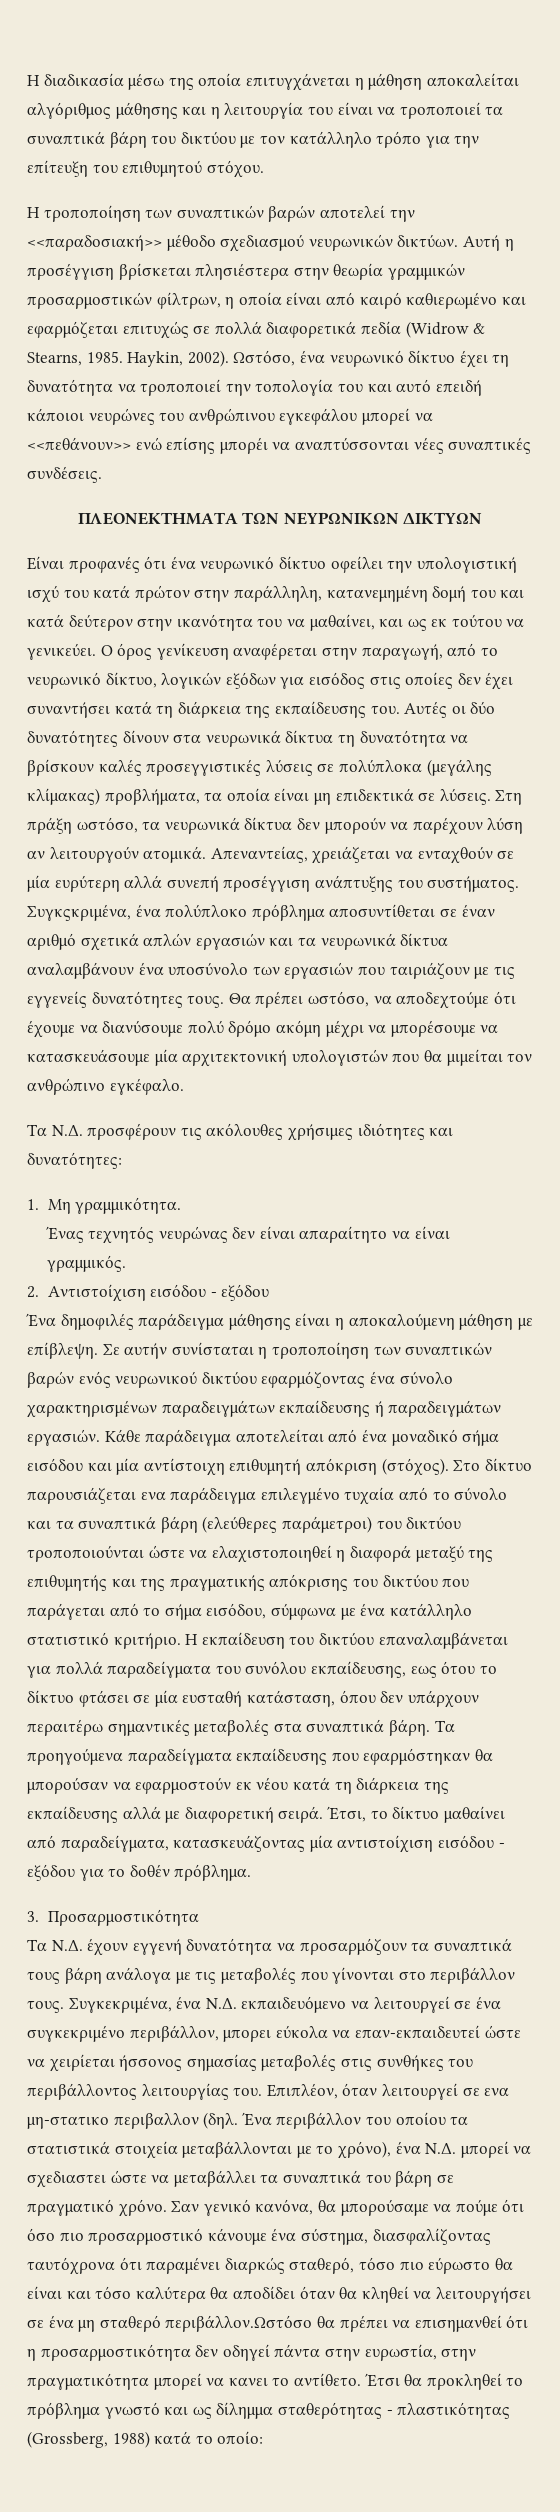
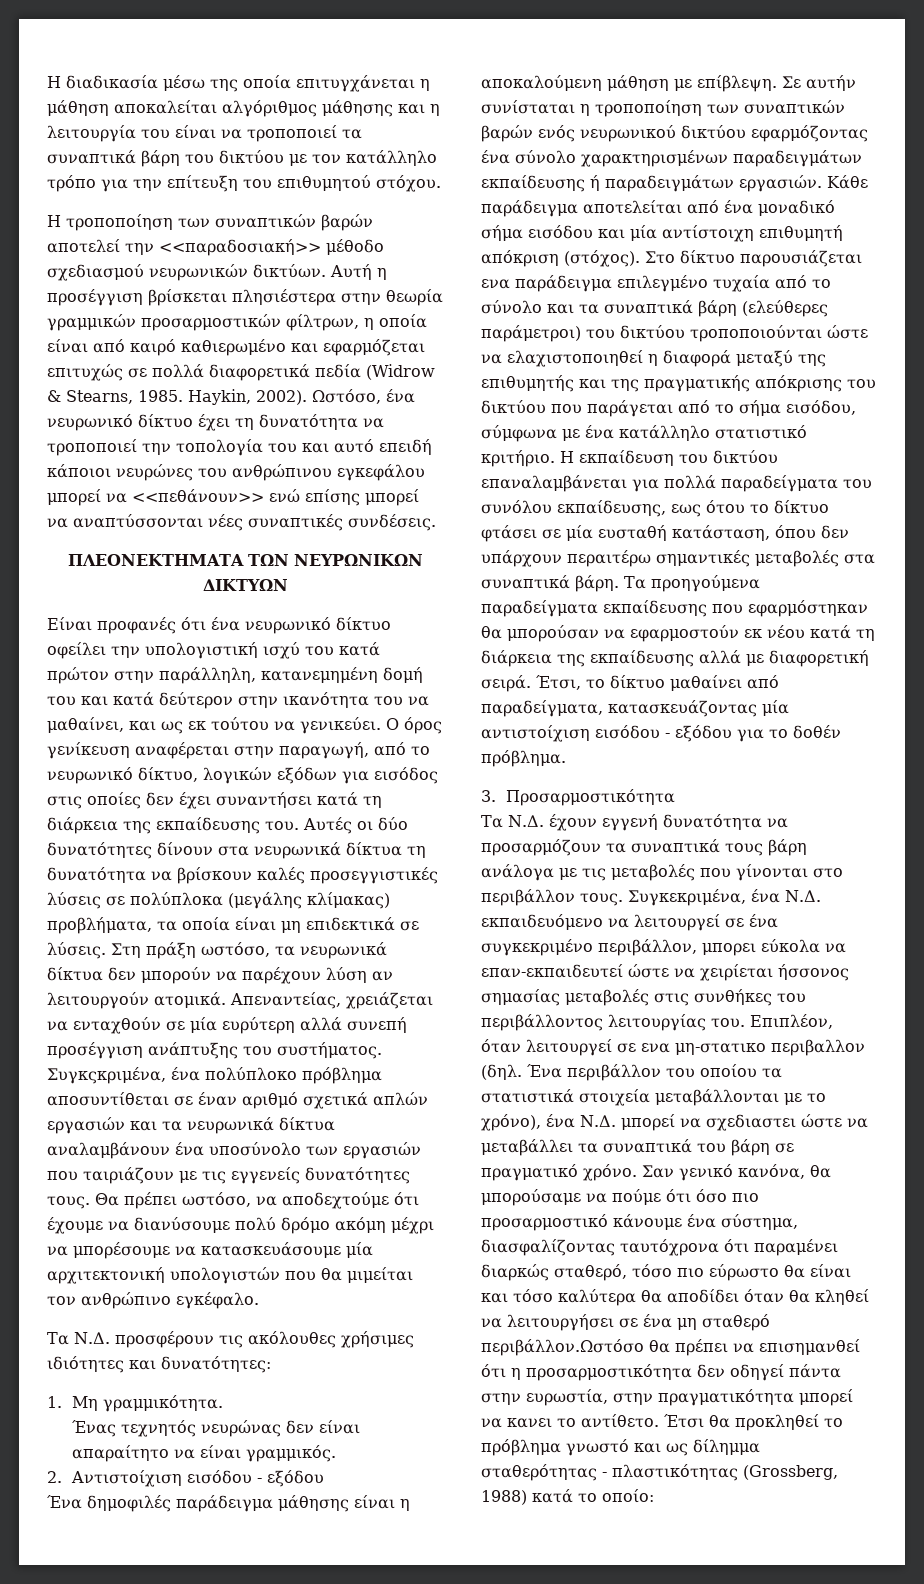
[219,437,268,454] μπορέι -> [365,489,419,506] μπορεί

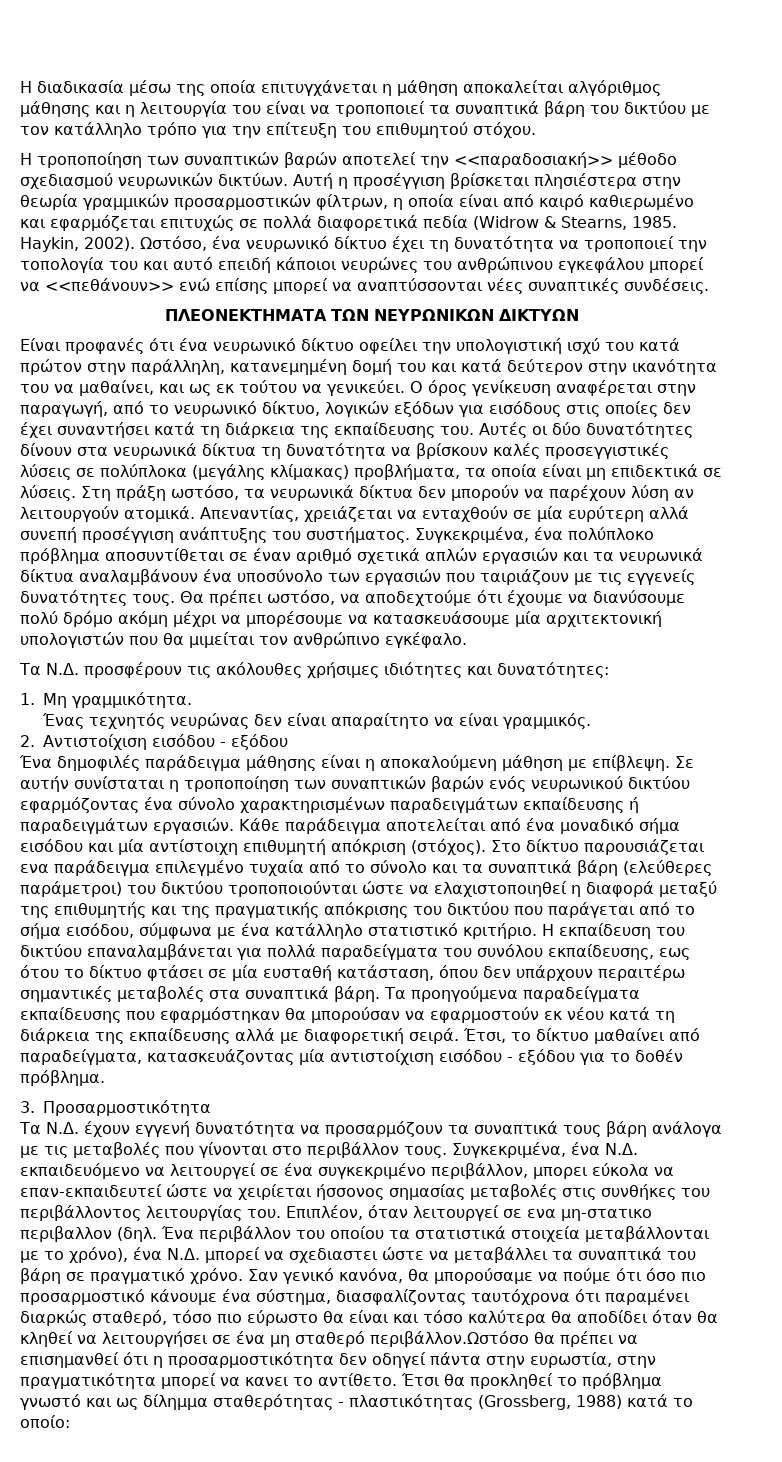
[374,767,438,784] εισόδος -> [489,401,561,417] εισόδους
[230,992,341,1009] Απεναντείας, -> [200,506,299,522] Απεναντίας,
[47,1067,166,1084] Συγκςκριμένα, -> [415,527,529,543] Συγκεκριμένα,

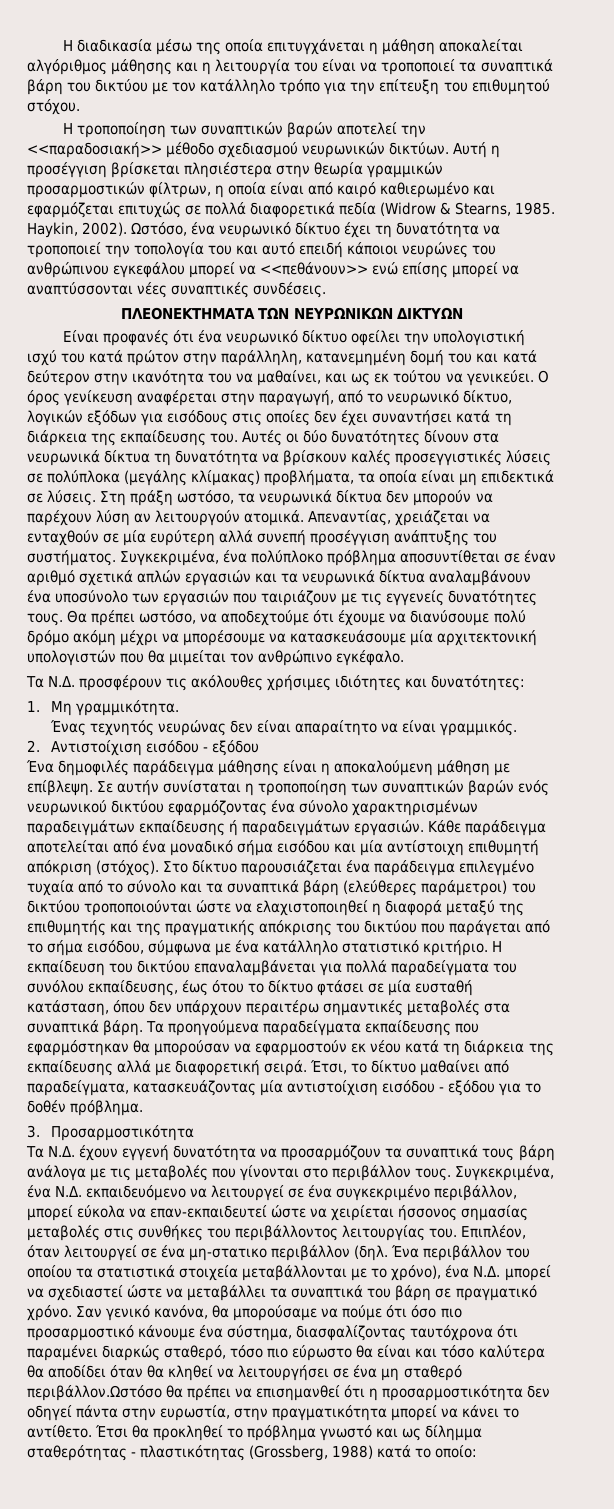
[20,864,49,873] ενα -> [346,860,371,873] ένα
[659,948,690,960] εως -> [182,980,209,996] έως
[533,1167,587,1179] μπορει -> [27,1205,73,1221] μπορεί
[527,1209,652,1221] [20,1226,112,1242] ενα μη-στατικο περιβαλλον -> [161,1245,351,1261] ένα μη-στατικο περιβάλλον
[289,1248,377,1263] σχεδιαστει -> [48,1285,124,1301] σχεδιαστεί
[245,1377,288,1386] κανει -> [462,1405,500,1418] κάνει

